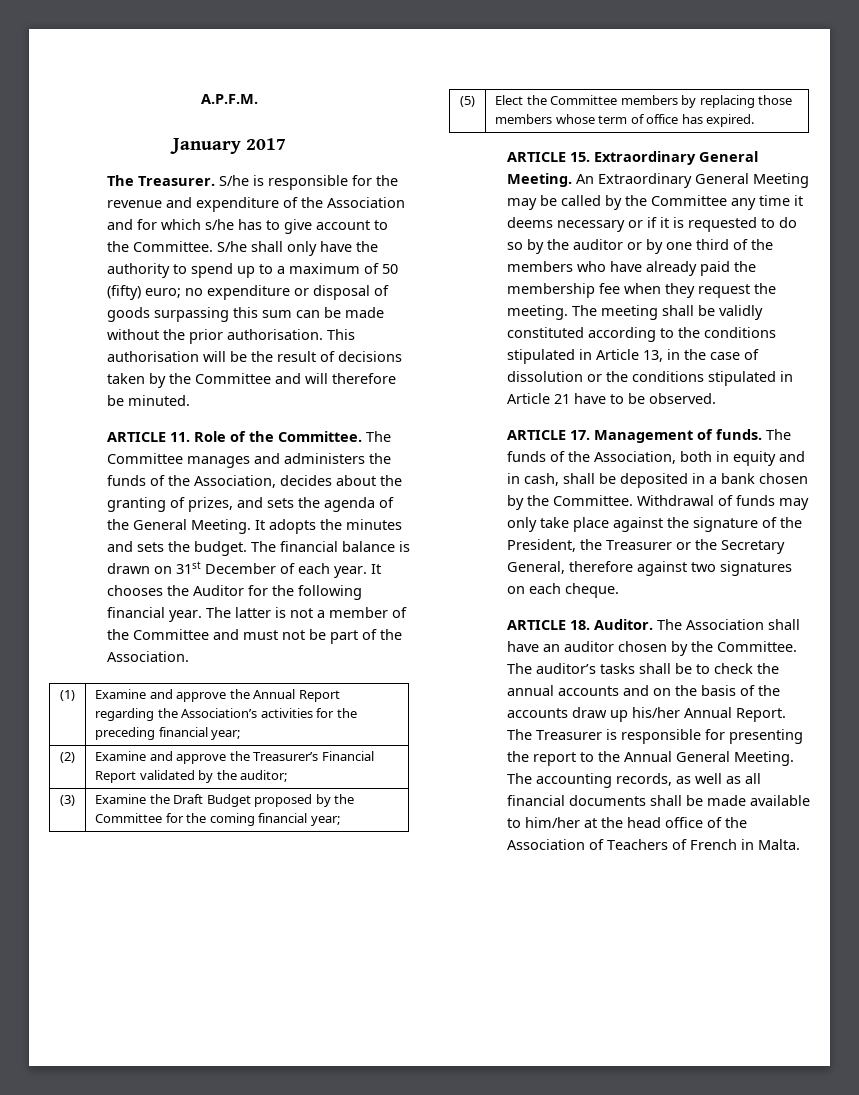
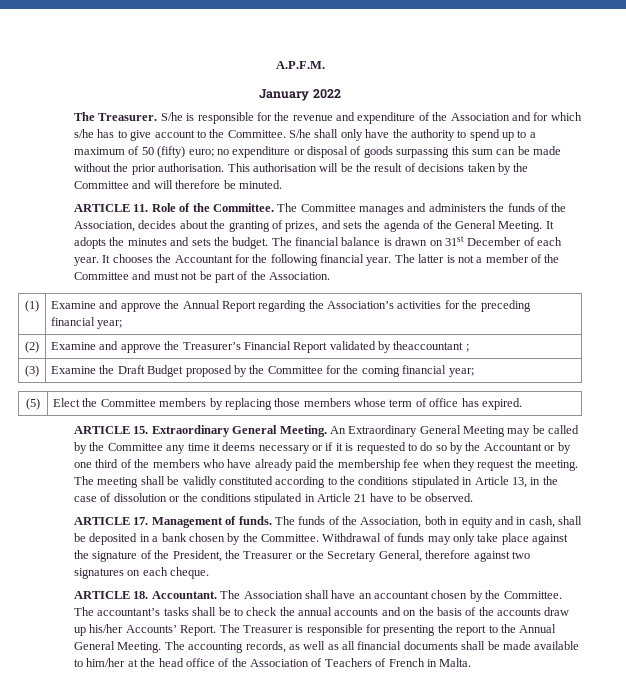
[246,138,287,150] 2017 -> [312,89,341,99] 2022
[192,585,244,596] Auditor -> [174,255,233,263] Accountant
[216,770,288,782] the auditor; -> [393,341,469,352] theaccountant ;
[572,239,623,250] auditor -> [483,443,542,451] Accountant
[593,619,653,630] Auditor. -> [151,591,217,599] Accountant.
[563,641,614,652] auditor -> [374,591,430,599] accountant
[535,663,596,674] auditor’s -> [97,608,161,616] accountant’s
[683,707,732,718] Annual -> [125,625,177,633] Accounts’

